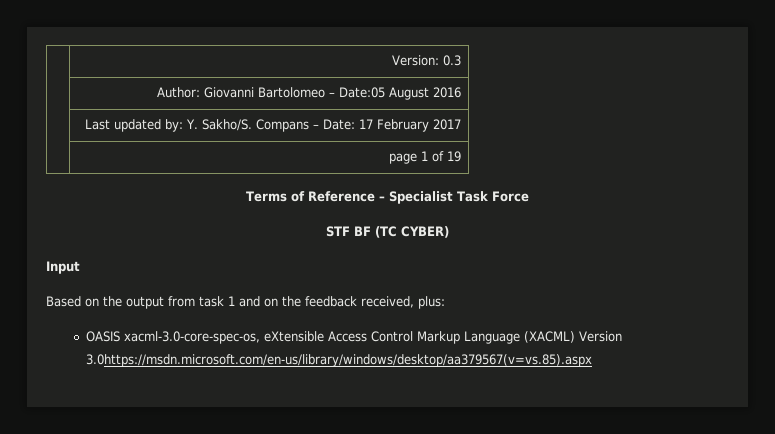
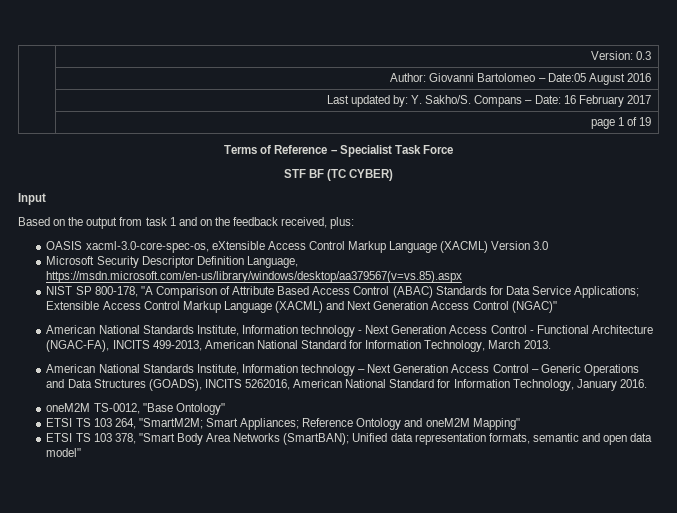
[358,119,373,129] 17 -> [563,95,576,104] 16
[85,354,592,367] 3.0https://msdn.microsoft.com/en-us/library/windows/desktop/aa379567(v=vs.85).aspx -> [533,241,549,250] [46,256,298,268] [46,271,463,283] [46,286,640,298] [46,301,557,313] [46,325,653,337] [46,340,551,352] [46,364,639,376] [46,379,647,391] [46,403,225,415] [46,418,520,430] [46,433,653,445] [46,448,82,457] 3.0 // Microsoft Security Descriptor Definition Language, https://msdn.microsoft.com/en-us/library/windows/desktop/aa379567(v=vs.85).aspx // NIST SP 800-178, "A Comparison of Attribute Based Access Control (ABAC) Standards for Data Service Applications; Extensible Access Control Markup Language (XACML) and Next Generation Access Control (NGAC)" // American National Standards Institute, Information technology - Next Generation Access Control - Functional Architecture (NGAC-FA), INCITS 499-2013, American National Standard for Information Technology, March 2013. // American National Standards Institute, Information technology – Next Generation Access Control – Generic Operations and Data Structures (GOADS), INCITS 5262016, American National Standard for Information Technology, January 2016. // oneM2M TS-0012, "Base Ontology" // ETSI TS 103 264, "SmartM2M; Smart Appliances; Reference Ontology and oneM2M Mapping" // ETSI TS 103 378, "Smart Body Area Networks (SmartBAN); Unified data representation formats, semantic and open data model"

